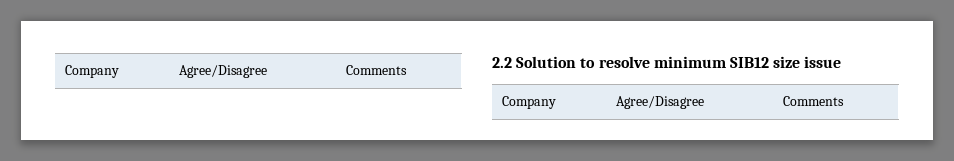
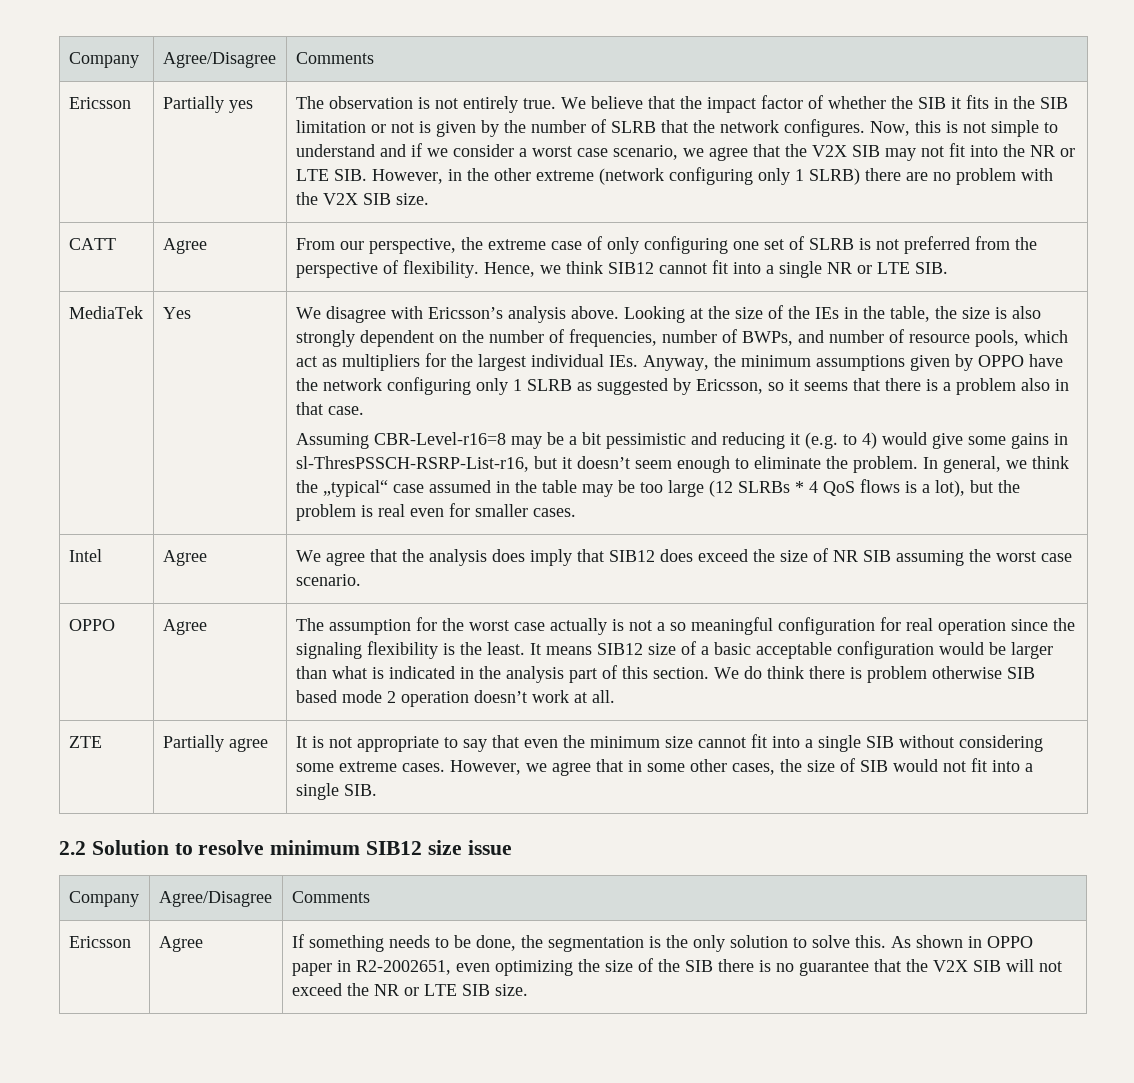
[64,65,119,78] [178,65,267,78] [345,65,407,75] Company | Agree/Disagree | Comments -> [68,52,139,68] [162,52,276,68] [295,52,374,64] [68,97,131,109] [162,96,253,113] [295,95,1068,113] [295,119,1058,137] [295,143,1075,161] [295,167,1053,185] [295,192,429,205] [68,238,116,250] [162,238,207,254] [295,236,1037,254] [295,260,948,278] [68,306,143,319] [162,307,191,319] [295,305,1041,323] [295,329,1068,347] [295,353,1063,371] [295,377,1069,395] [295,402,364,415] [295,432,1068,449] [295,456,1069,473] [295,479,1020,497] [295,503,576,521] [68,549,102,562] [162,550,207,566] [295,548,1072,566] [295,574,361,586] [68,619,115,631] [162,619,207,635] [295,617,1075,635] [295,641,1053,659] [295,665,1035,683] [295,690,615,707] [68,736,102,748] [162,735,268,752] [295,734,1043,752] [295,758,1033,776] [295,783,377,800] Company | Agree/Disagree | Comments // Ericsson | Partially yes | The observation is not entirely true. We believe that the impact factor of whether the SIB it fits in the SIB limitation or not is given by the number of SLRB that the network configures. Now, this is not simple to understand and if we consider a worst case scenario, we agree that the V2X SIB may not fit into the NR or LTE SIB. However, in the other extreme (network configuring only 1 SLRB) there are no problem with the V2X SIB size. // CATT | Agree | From our perspective, the extreme case of only configuring one set of SLRB is not preferred from the perspective of flexibility. Hence, we think SIB12 cannot fit into a single NR or LTE SIB. // MediaTek | Yes | We disagree with Ericsson’s analysis above. Looking at the size of the IEs in the table, the size is also strongly dependent on the number of frequencies, number of BWPs, and number of resource pools, which act as multipliers for the largest individual IEs. Anyway, the minimum assumptions given by OPPO have the network configuring only 1 SLRB as suggested by Ericsson, so it seems that there is a problem also in that case. // Assuming CBR-Level-r16=8 may be a bit pessimistic and reducing it (e.g. to 4) would give some gains in sl-ThresPSSCH-RSRP-List-r16, but it doesn’t seem enough to eliminate the problem. In general, we think the „typical“ case assumed in the table may be too large (12 SLRBs * 4 QoS flows is a lot), but the problem is real even for smaller cases. // Intel | Agree | We agree that the analysis does imply that SIB12 does exceed the size of NR SIB assuming the worst case scenario. // OPPO | Agree | The assumption for the worst case actually is not a so meaningful configuration for real operation since the signaling flexibility is the least. It means SIB12 size of a basic acceptable configuration would be larger than what is indicated in the analysis part of this section. We do think there is problem otherwise SIB based mode 2 operation doesn’t work at all. // ZTE | Partially agree | It is not appropriate to say that even the minimum size cannot fit into a single SIB without considering some extreme cases. However, we agree that in some other cases, the size of SIB would not fit into a single SIB.
(844, 101) none -> [68,936,131,948] [158,936,203,952] [291,934,1033,952] [291,958,1062,976] [291,983,528,996] // Ericsson | Agree | If something needs to be done, the segmentation is the only solution to solve this. As shown in OPPO paper in R2-2002651, even optimizing the size of the SIB there is no guarantee that the V2X SIB will not exceed the NR or LTE SIB size.

